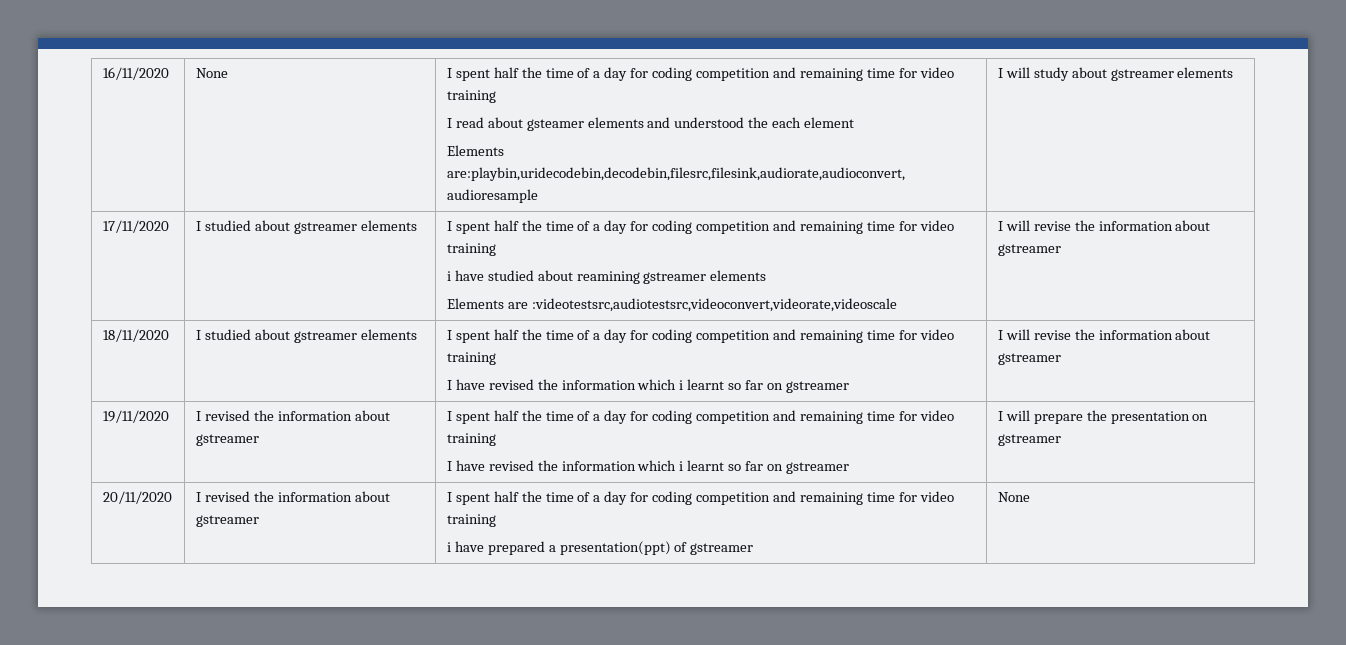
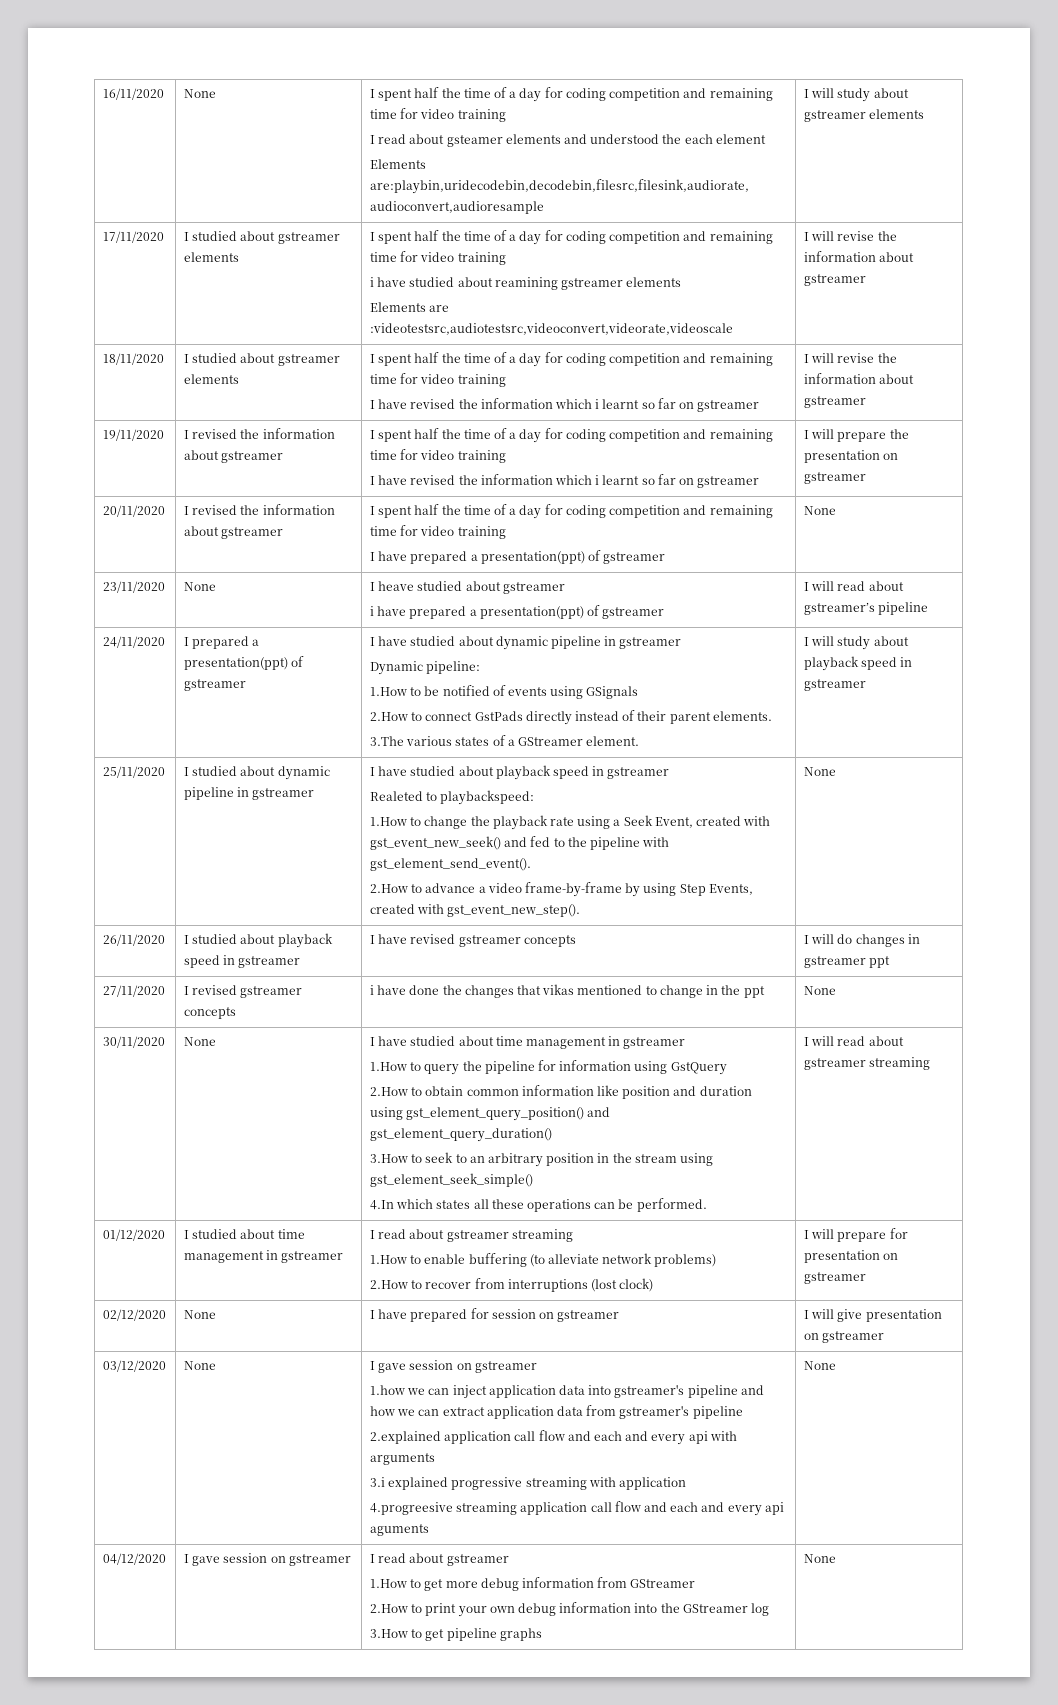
(496, 520) none -> [369,550,666,564] [803,506,836,515] [102,581,165,593] [183,582,216,591] [369,581,565,594] // I have prepared a presentation(ppt) of gstreamer | None // 23/11/2020 | None | I heave studied about gstreamer
(754, 549) none -> [803,581,904,591] [803,602,929,615] [102,636,165,648] [183,636,260,649] [183,656,305,670] [183,679,246,691] [369,636,682,650] [369,661,481,675] [369,685,639,699] [369,710,772,725] [369,735,640,746] [803,636,909,650] [803,656,913,671] [803,679,866,691] [102,766,165,778] [183,766,330,780] [183,787,315,800] [369,765,670,780] [369,790,535,805] [369,815,771,830] [369,836,670,850] [369,858,531,871] [369,882,753,897] [369,904,581,917] [803,767,836,776] [102,934,165,946] [183,933,333,948] [183,955,301,968] [369,934,576,947] [803,934,920,947] [803,956,891,968] [102,985,165,997] [183,985,303,998] [183,1007,236,1019] [369,984,765,998] [803,986,836,995] [102,1036,165,1048] [183,1037,216,1046] [369,1036,686,1049] [369,1060,727,1075] [369,1085,752,1099] [369,1107,611,1121] [369,1128,552,1142] [369,1152,714,1167] [369,1173,533,1187] [369,1198,707,1212] [803,1036,904,1046] [803,1057,931,1070] [102,1229,165,1241] [183,1229,305,1239] [183,1250,344,1263] [369,1229,573,1242] [369,1253,717,1267] [369,1278,654,1292] [803,1228,908,1242] [803,1250,899,1263] [803,1272,866,1284] [102,1309,166,1321] [183,1310,216,1319] [369,1308,620,1322] [803,1309,942,1322] [803,1331,885,1343] [102,1360,166,1372] [183,1361,216,1370] [369,1360,537,1373] [369,1385,764,1399] [369,1405,743,1419] [369,1430,737,1445] [369,1453,435,1465] [369,1477,686,1490] [369,1501,784,1516] [369,1524,429,1536] [803,1361,836,1370] [102,1553,166,1565] [183,1553,351,1566] [369,1553,509,1566] [369,1577,696,1591] [369,1602,770,1617] [369,1628,542,1641] | I will read about gstreamer’s pipeline // 24/11/2020 | I prepared a presentation(ppt) of gstreamer | I have studied about dynamic pipeline in gstreamer // Dynamic pipeline: // 1.How to be notified of events using GSignals // 2.How to connect GstPads directly instead of their parent elements. // 3.The various states of a GStreamer element. | I will study about playback speed in gstreamer // 25/11/2020 | I studied about dynamic pipeline in gstreamer | I have studied about playback speed in gstreamer // Realeted to playbackspeed: // 1.How to change the playback rate using a Seek Event, created with gst_event_new_seek() and fed to the pipeline with gst_element_send_event(). // 2.How to advance a video frame-by-frame by using Step Events, created with gst_event_new_step(). | None // 26/11/2020 | I studied about playback speed in gstreamer | I have revised gstreamer concepts | I will do changes in gstreamer ppt // 27/11/2020 | I revised gstreamer concepts | i have done the changes that vikas mentioned to change in the ppt | None // 30/11/2020 | None | I have studied about time management in gstreamer // 1.How to query the pipeline for information using GstQuery // 2.How to obtain common information like position and duration using gst_element_query_position() and gst_element_query_duration() // 3.How to seek to an arbitrary position in the stream using gst_element_seek_simple() // 4.In which states all these operations can be performed. | I will read about gstreamer streaming // 01/12/2020 | I studied about time management in gstreamer | I read about gstreamer streaming // 1.How to enable buffering (to alleviate network problems) // 2.How to recover from interruptions (lost clock) | I will prepare for presentation on gstreamer // 02/12/2020 | None | I have prepared for session on gstreamer | I will give presentation on gstreamer // 03/12/2020 | None | I gave session on gstreamer // 1.how we can inject application data into gstreamer's pipeline and how we can extract application data from gstreamer's pipeline // 2.explained application call flow and each and every api with arguments // 3.i explained progressive streaming with application // 4.progreesive streaming application call flow and each and every api aguments | None // 04/12/2020 | I gave session on gstreamer | I read about gstreamer // 1.How to get more debug information from GStreamer // 2.How to print your own debug information into the GStreamer log // 3.How to get pipeline graphs

